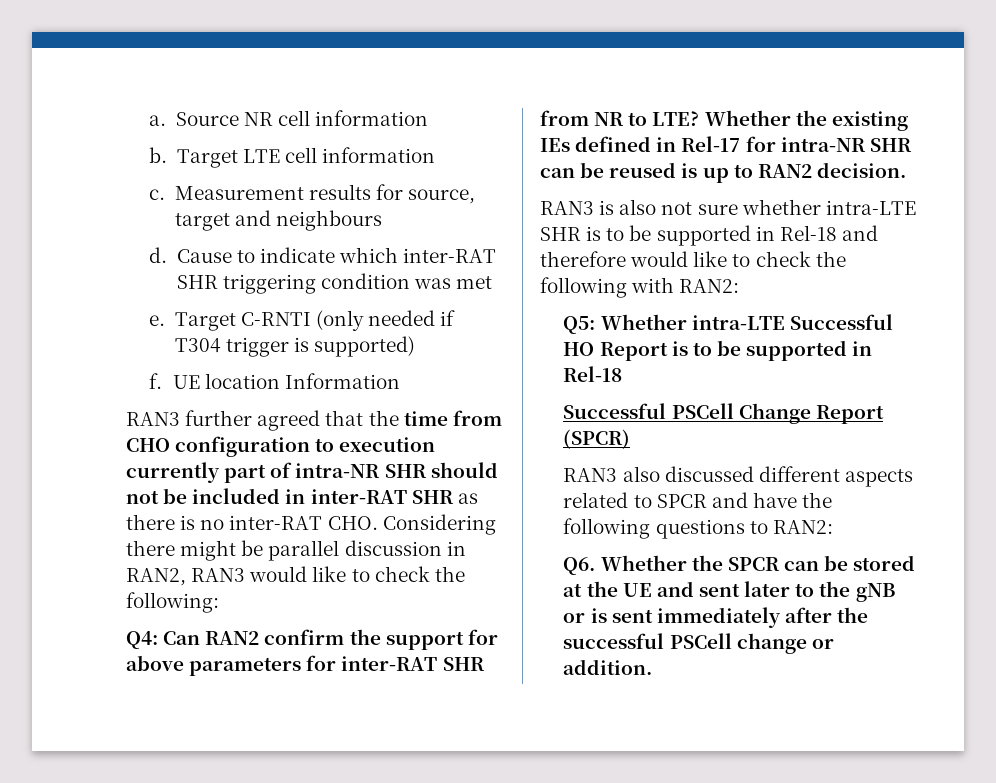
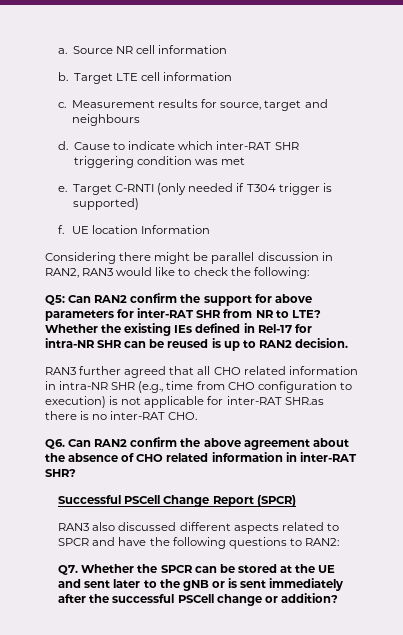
[126,410,502,431] [126,436,436,457] [126,462,498,483] [126,488,478,504] [126,514,378,530] RAN3 further agreed that the time from CHO configuration to execution currently part of intra-NR SHR should not be included in inter-RAT SHR as there is no inter-RAT CHO. -> (210, 229) none
[126,631,158,649] Q4: -> [45,295,65,305] Q5:
[599,199,916,215] [540,225,878,246] [540,251,846,267] [540,277,740,298] [563,314,893,334] [563,340,873,361] [563,366,623,382] is also not sure whether intra-LTE SHR is to be supported in Rel-18 and therefore would like to check the following with RAN2: // Q5: Whether intra-LTE Successful HO Report is to be supported in Rel-18 -> [79,366,358,378] [45,381,352,393] [45,396,324,408] [45,411,198,420] [45,437,349,450] [45,452,357,462] [45,469,76,477] further agreed that all CHO related information in intra-NR SHR (e.g., time from CHO configuration to execution) is not applicable for inter-RAT SHR.as there is no inter-RAT CHO. // Q6. Can RAN2 confirm the above agreement about the absence of CHO related information in inter-RAT SHR?
[563,557,596,575] Q6. -> [58,565,79,575] Q7.
[563,659,653,675] addition. -> [280,593,338,603] addition?

